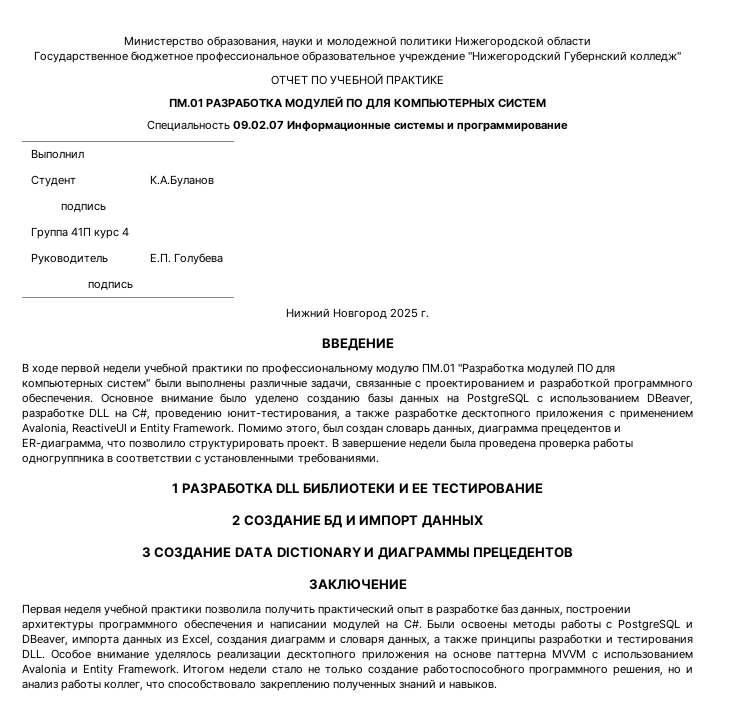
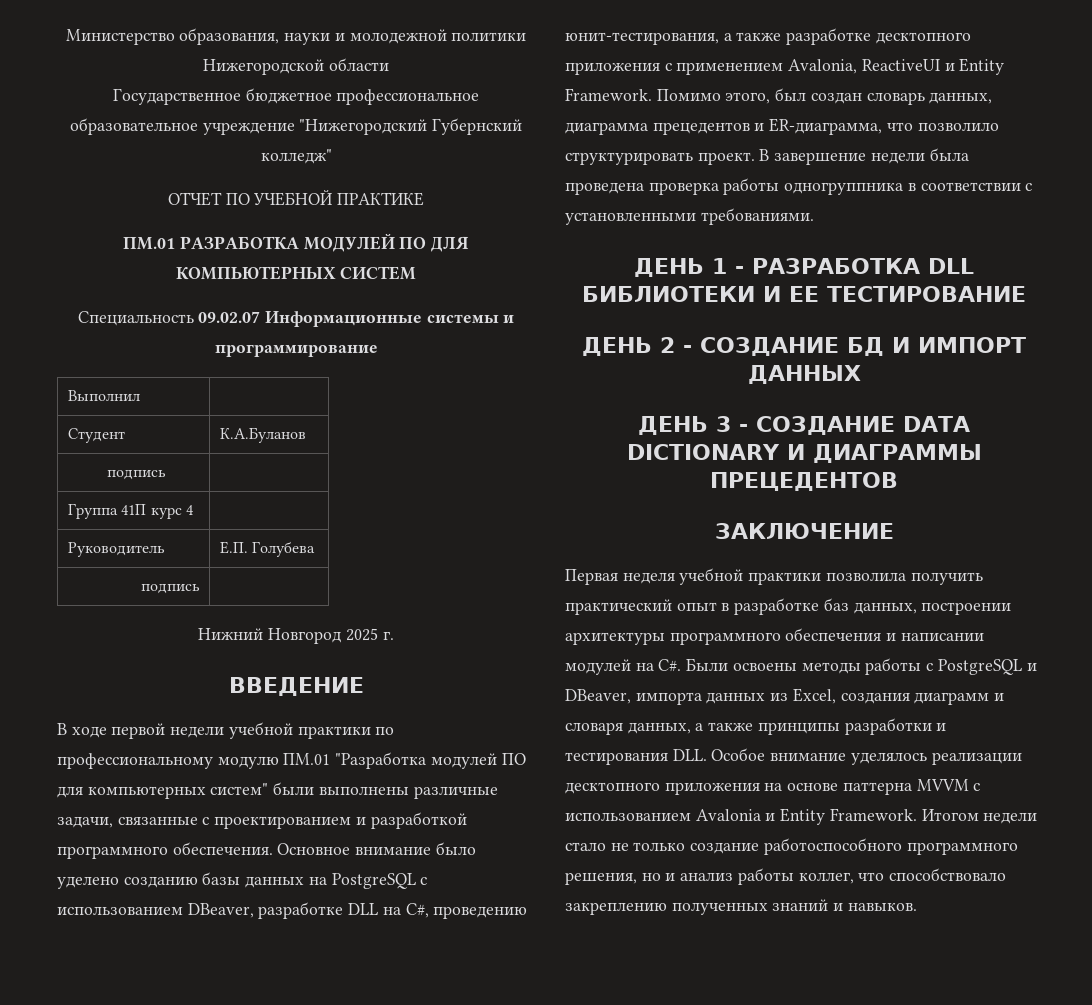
[172,483,179,493] 1 -> [634,258,744,277] ДЕНЬ 1 -
[231,515,240,525] 2 -> [582,337,692,356] ДЕНЬ 2 -
[141,547,151,558] 3 -> [638,416,749,435] ДЕНЬ 3 -

